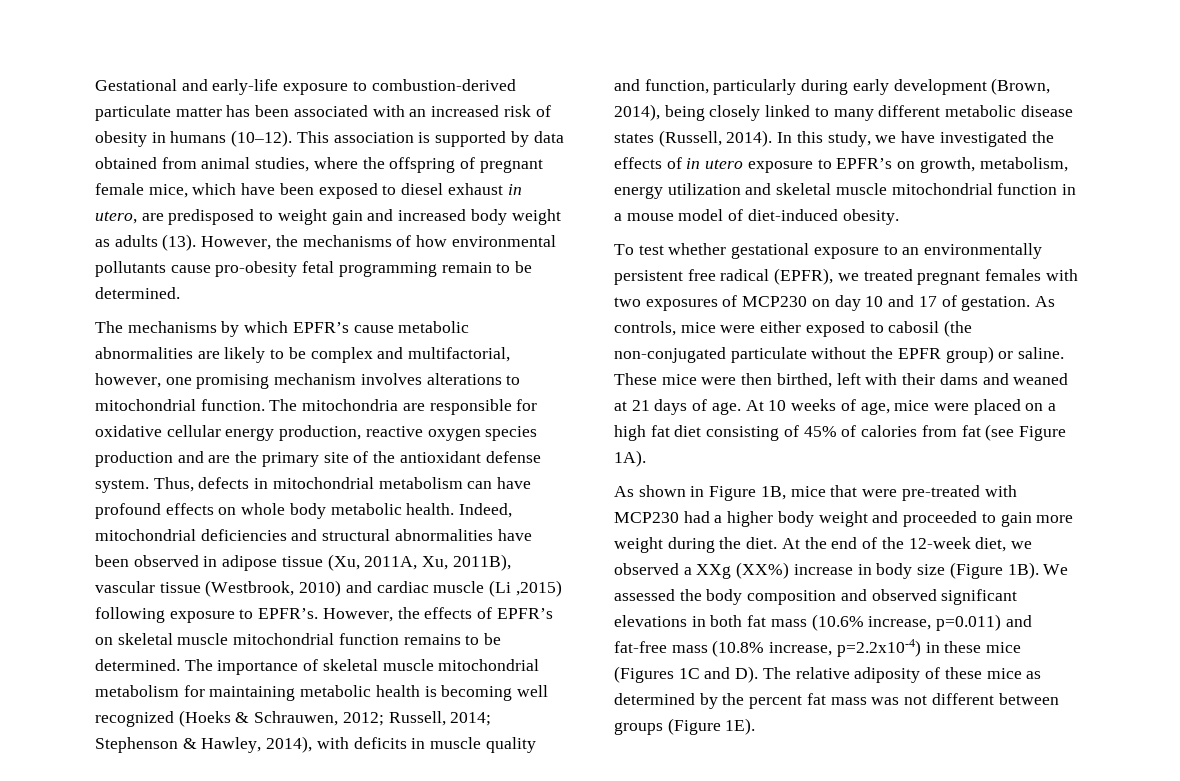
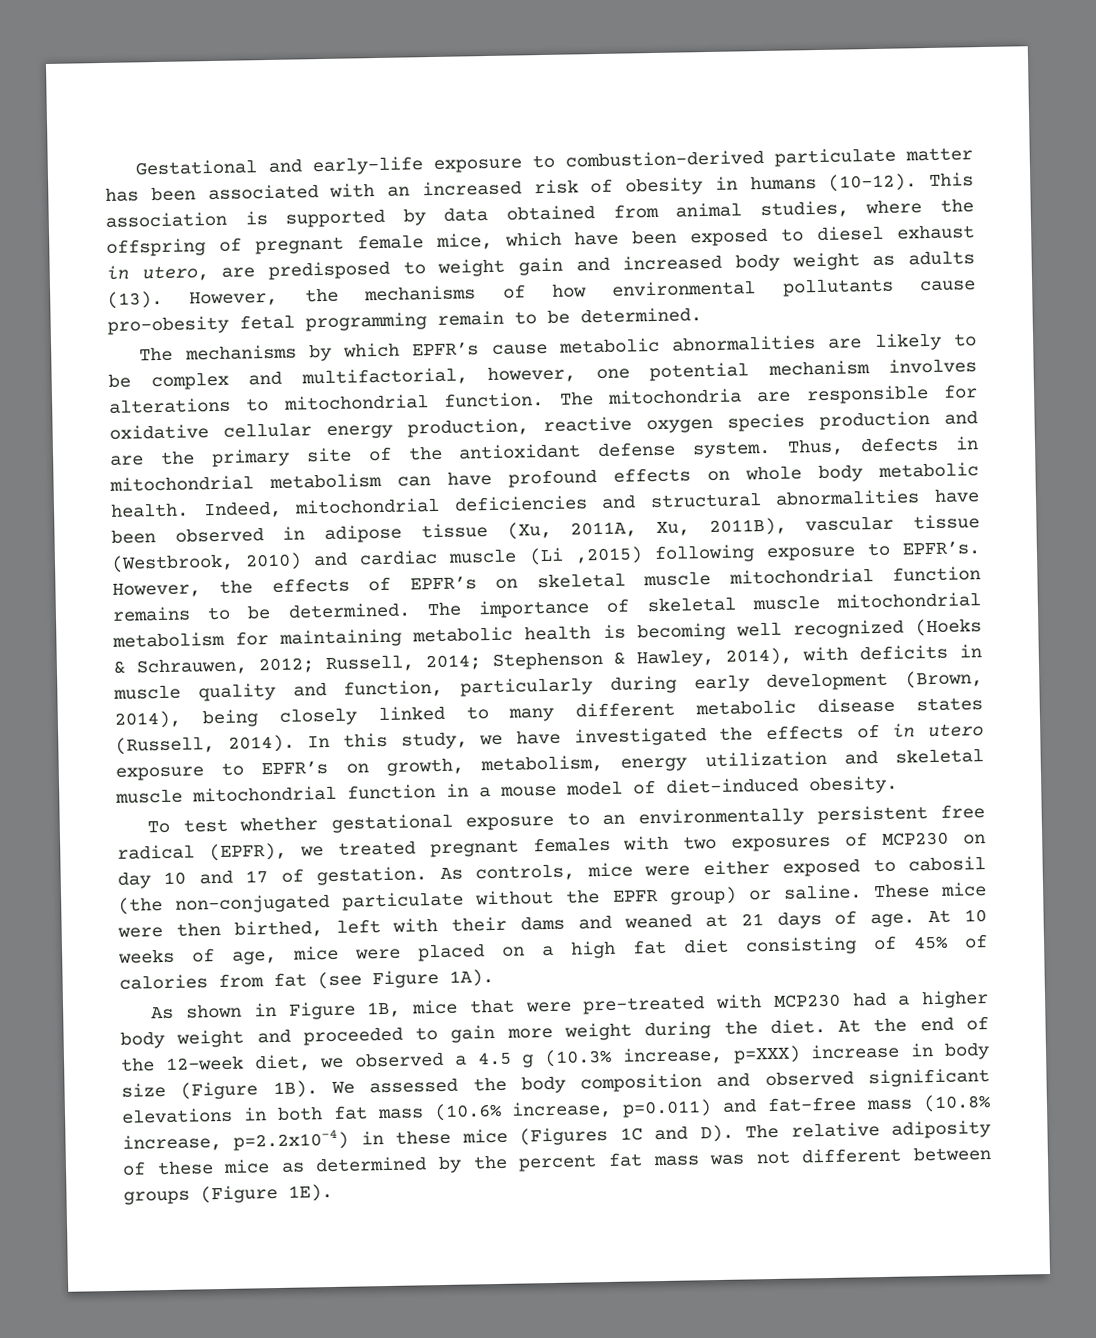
[196,374,270,389] promising -> [649,362,749,382] potential
[696,562,790,579] XXg (XX%) -> [476,1045,801,1068] 4.5 g (10.3% increase, p=XXX)

